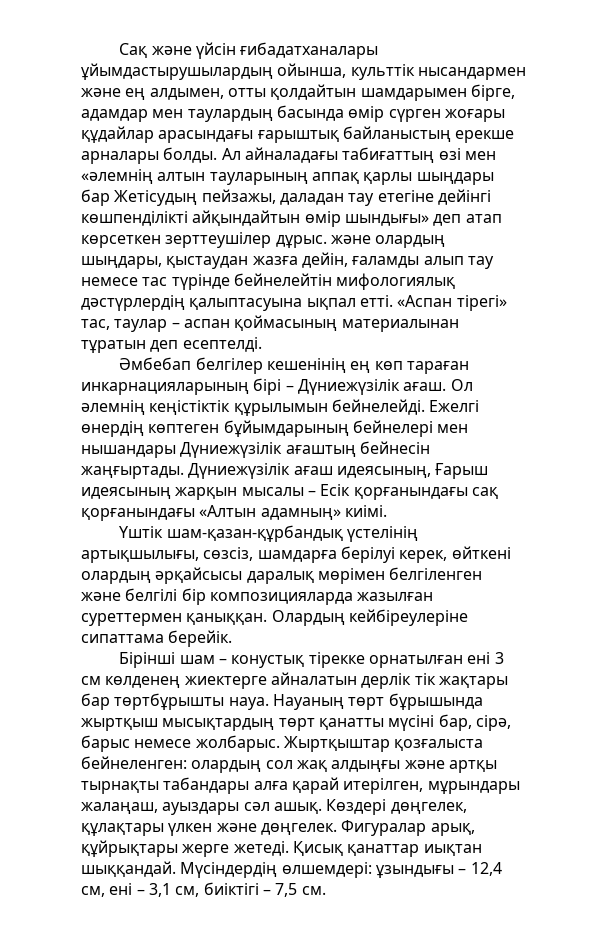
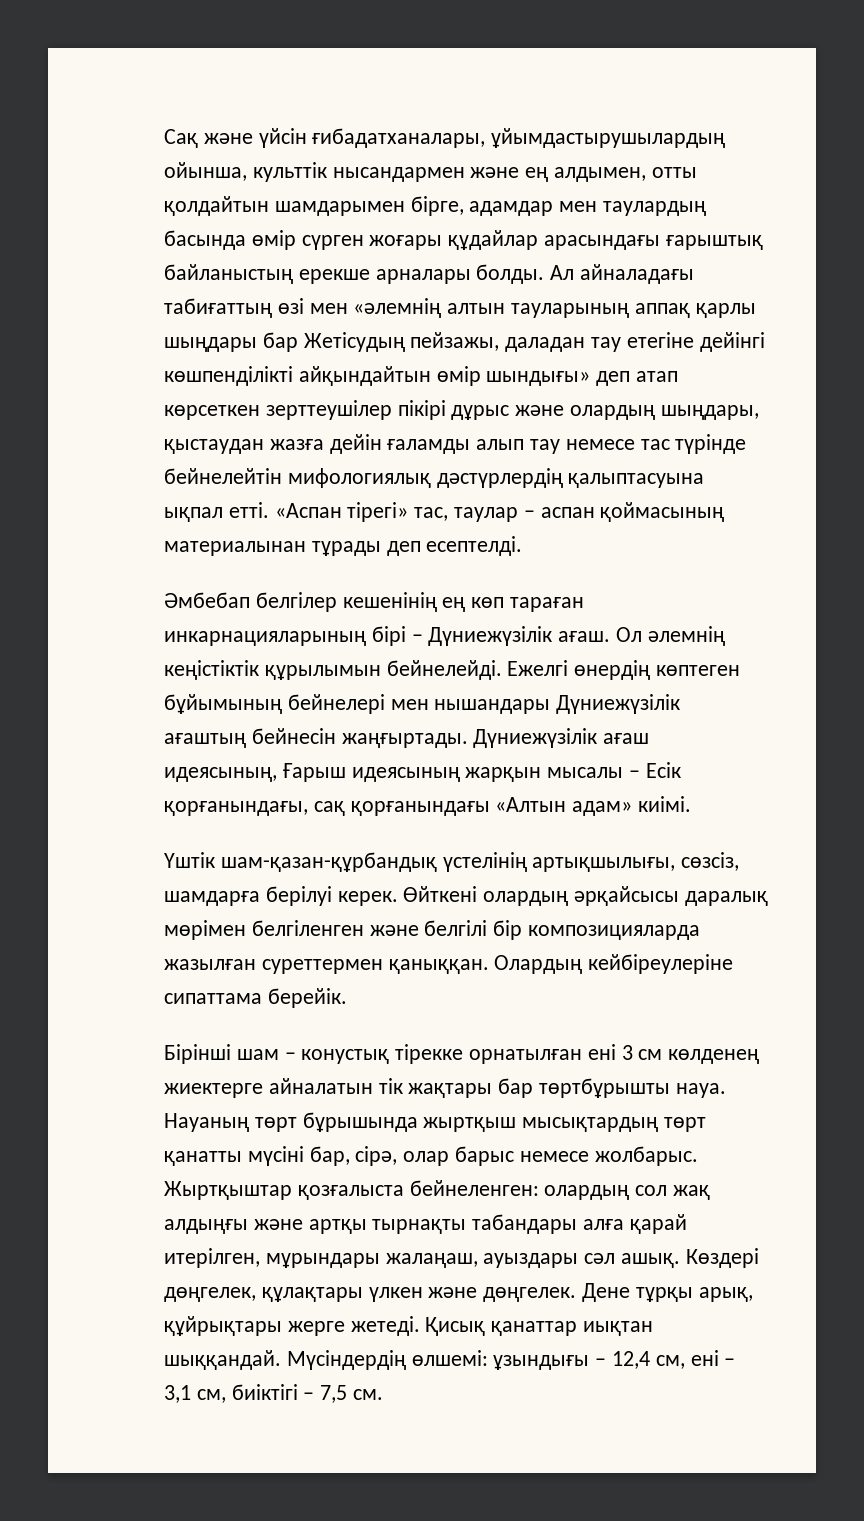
[240,42,379,59] ғибадатханалары -> [312,128,486,148] ғибадатханалары,
[275,235,327,248] дұрыс. -> [397,400,510,420] пікірі дұрыс
[301,252,348,268] дейін, -> [329,434,382,454] дейін
[81,340,146,353] тұратын -> [311,541,381,556] тұрады
[223,420,349,437] бұйымдарының -> [164,694,282,714] бұйымының
[353,487,468,500] қорғанындағы -> [164,801,308,816] қорғанындағы,
[260,508,341,520] адамның» -> [572,801,633,816] адам»
[399,546,511,563] керек, өйткені -> [337,886,478,906] керек. Өйткені
[361,673,412,689] дерлік -> (373, 1086) none
(511, 723) none -> [403,1151,450,1166] олар
[341,820,427,836] Фигуралар -> [582,1283,693,1302] Дене тұрқы
[281,862,372,878] өлшемдері: -> [411,1350,488,1366] өлшемі:

